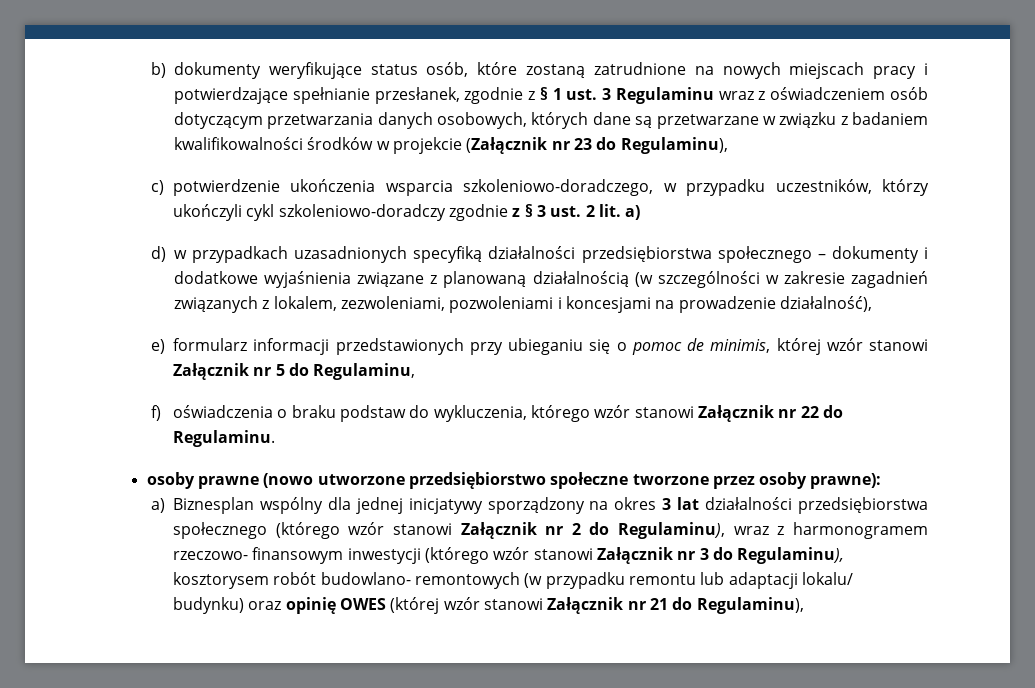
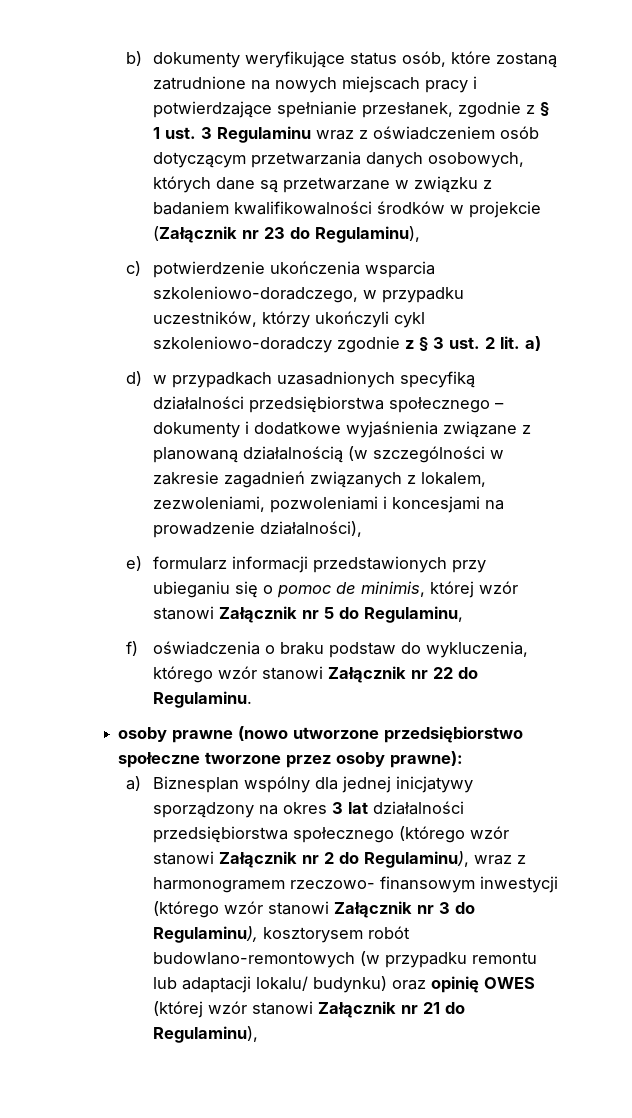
[779,296,872,312] działalność), -> [259,521,362,537] działalności),
[320,572,520,589] budowlano- remontowych -> [152,952,355,968] budowlano-remontowych

